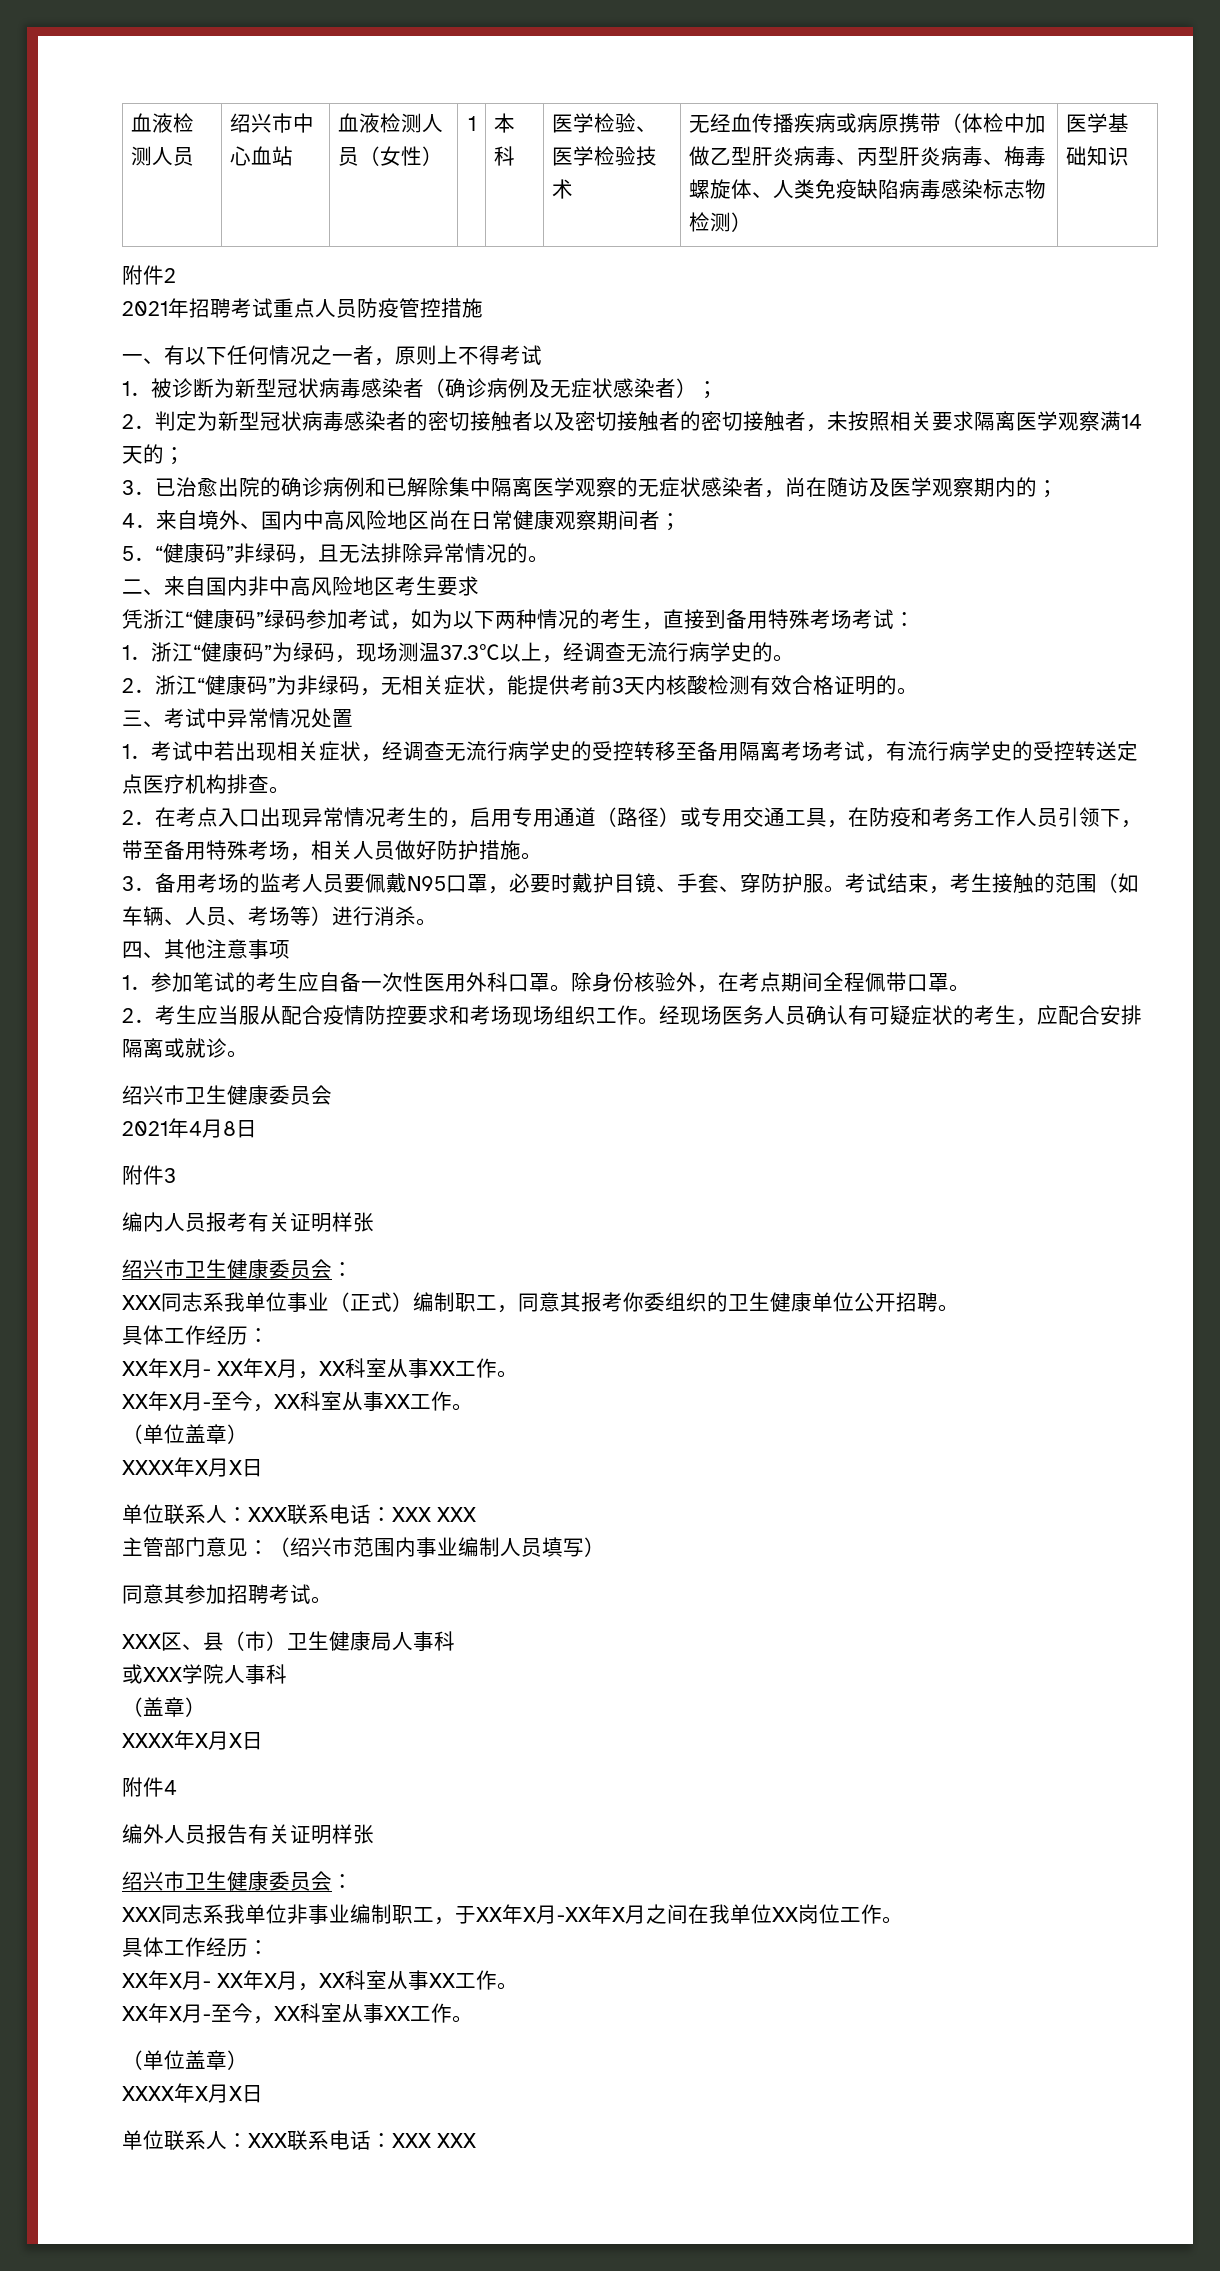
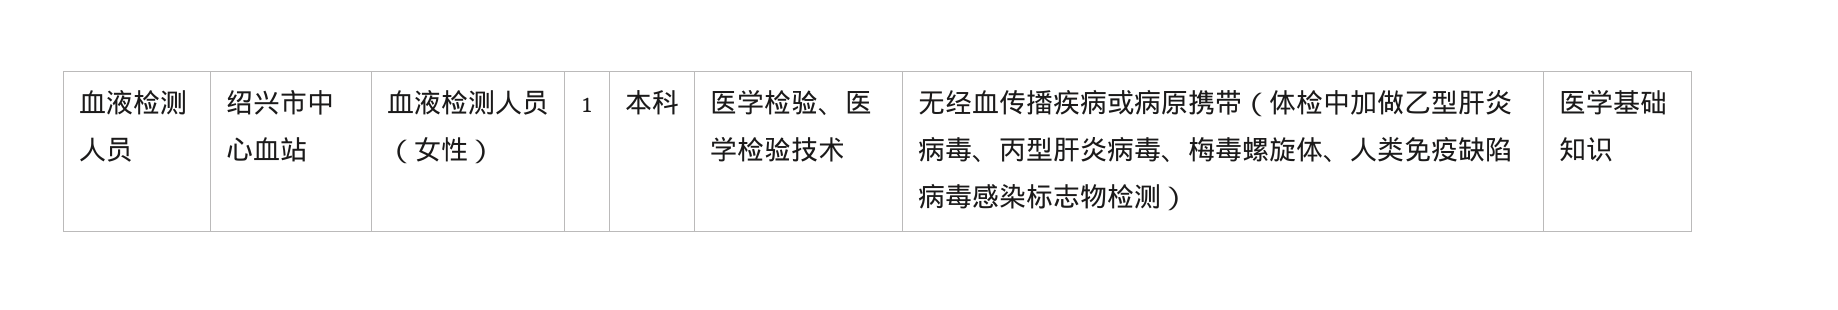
[122,265,176,285] [122,298,483,318] [122,345,542,366] [122,378,718,399] [122,411,1142,432] [122,444,185,465] [122,477,1058,498] [122,510,681,531] [122,543,549,564] [122,576,479,596] [122,609,915,630] [122,642,794,663] [122,675,918,696] [122,708,353,728] [122,741,1138,762] [122,774,290,794] [122,807,1142,828] [122,840,542,861] [122,873,1139,894] [122,906,437,926] [122,939,290,959] [122,972,970,993] [122,1005,1142,1026] [122,1038,248,1058] [122,1085,332,1105] [122,1118,257,1138] [122,1165,176,1185] [122,1212,374,1232] [122,1259,353,1279] [122,1292,959,1313] [122,1325,269,1345] [122,1358,518,1379] [122,1391,473,1412] [122,1424,248,1444] [122,1457,263,1477] [122,1504,476,1525] [122,1537,605,1557] [122,1584,332,1604] [122,1631,455,1651] [122,1664,287,1684] [122,1697,206,1717] [122,1730,263,1750] [122,1777,177,1797] [122,1824,374,1844] [122,1871,353,1891] [122,1904,903,1925] [122,1937,269,1957] [122,1970,518,1991] [122,2003,473,2024] [122,2050,248,2070] [122,2083,263,2103] [122,2130,476,2151] // 附件2 // 2021年招聘考试重点人员防疫管控措施 // 一、有以下任何情况之一者，原则上不得考试 // 1．被诊断为新型冠状病毒感染者（确诊病例及无症状感染者）； // 2．判定为新型冠状病毒感染者的密切接触者以及密切接触者的密切接触者，未按照相关要求隔离医学观察满14天的； // 3．已治愈出院的确诊病例和已解除集中隔离医学观察的无症状感染者，尚在随访及医学观察期内的； // 4．来自境外、国内中高风险地区尚在日常健康观察期间者； // 5．“健康码”非绿码，且无法排除异常情况的。 // 二、来自国内非中高风险地区考生要求 // 凭浙江“健康码”绿码参加考试，如为以下两种情况的考生，直接到备用特殊考场考试： // 1．浙江“健康码”为绿码，现场测温37.3℃以上，经调查无流行病学史的。 // 2．浙江“健康码”为非绿码，无相关症状，能提供考前3天内核酸检测有效合格证明的。 // 三、考试中异常情况处置 // 1．考试中若出现相关症状，经调查无流行病学史的受控转移至备用隔离考场考试，有流行病学史的受控转送定点医疗机构排查。 // 2．在考点入口出现异常情况考生的，启用专用通道（路径）或专用交通工具，在防疫和考务工作人员引领下，带至备用特殊考场，相关人员做好防护措施。 // 3．备用考场的监考人员要佩戴N95口罩，必要时戴护目镜、手套、穿防护服。考试结束，考生接触的范围（如车辆、人员、考场等）进行消杀。 // 四、其他注意事项 // 1．参加笔试的考生应自备一次性医用外科口罩。除身份核验外，在考点期间全程佩带口罩。 // 2．考生应当服从配合疫情防控要求和考场现场组织工作。经现场医务人员确认有可疑症状的考生，应配合安排隔离或就诊。 // 绍兴市卫生健康委员会 // 2021年4月8日 // 附件3 // 编内人员报考有关证明样张 // 绍兴市卫生健康委员会： // XXX同志系我单位事业（正式）编制职工，同意其报考你委组织的卫生健康单位公开招聘。 // 具体工作经历： // XX年X月- XX年X月，XX科室从事XX工作。 // XX年X月-至今，XX科室从事XX工作。 // （单位盖章） // XXXX年X月X日 // 单位联系人：XXX联系电话：XXX XXX // 主管部门意见：（绍兴市范围内事业编制人员填写） // 同意其参加招聘考试。 // XXX区、县（市）卫生健康局人事科 // 或XXX学院人事科 // （盖章） // XXXX年X月X日 // 附件4 // 编外人员报告有关证明样张 // 绍兴市卫生健康委员会： // XXX同志系我单位非事业编制职工，于XX年X月-XX年X月之间在我单位XX岗位工作。 // 具体工作经历： // XX年X月- XX年X月，XX科室从事XX工作。 // XX年X月-至今，XX科室从事XX工作。 // （单位盖章） // XXXX年X月X日 // 单位联系人：XXX联系电话：XXX XXX -> (1613, 149) none

